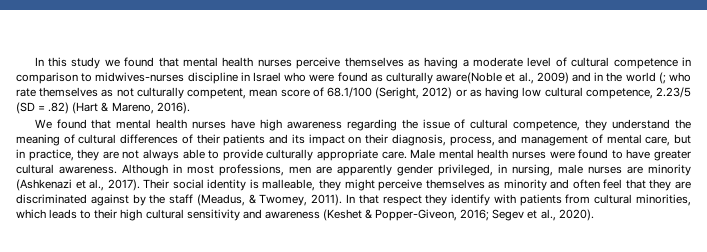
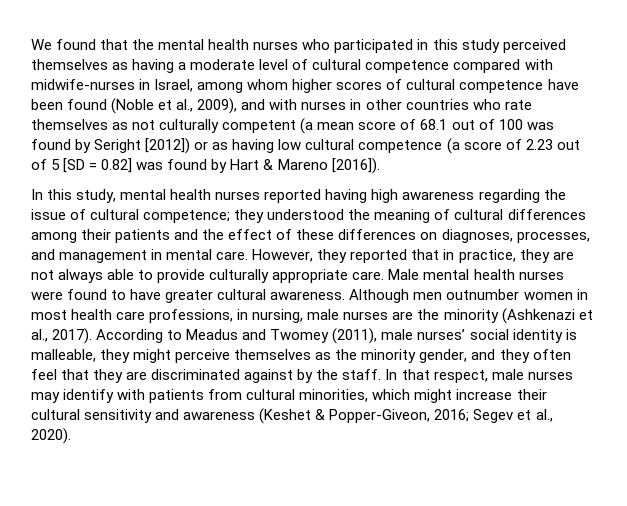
[34,57,341,69] In this study we found that mental health nurses perceive -> [31,39,566,53] We found that the mental health nurses who participated in this study perceived
[682,57,691,66] [16,72,666,84] in comparison to midwives-nurses discipline in Israel who were found as culturally aware(Noble et al., 2009) and in the world (; -> [453,59,553,73] [31,79,579,93] [31,98,469,114] compared with midwife-nurses in Israel, among whom higher scores of cultural competence have been found (Noble et al., 2009), and with nurses in other countries
[187,88,247,99] competent, -> [222,118,314,134] competent (a
[327,87,453,99] 68.1/100 (Seright, 2012) -> [420,119,554,130] [31,138,191,154] 68.1 out of 100 was found by Seright [2012])
[585,87,691,99] [16,102,190,114] [34,119,256,129] competence, 2.23/5 (SD = .82) (Hart & Mareno, 2016). // We found that mental health nurses have -> [358,138,580,154] [31,158,380,174] [31,189,368,203] competence (a score of 2.23 out of 5 [SD = 0.82] was found by Hart & Mareno [2016]). // In this study, mental health nurses reported having
[513,119,671,131] competence, they understand -> [143,209,345,223] competence; they understood
[181,134,193,144] of -> [31,232,77,243] among
[291,134,691,146] its impact on their diagnosis, process, and management of mental care, but -> [202,229,590,243] [31,249,440,263] the effect of these differences on diagnoses, processes, and management in mental care. However, they reported that
[173,164,493,176] in most professions, men are apparently gender privileged, -> [413,289,588,300] [31,309,234,323] men outnumber women in most health care professions,
(643, 170) none -> [417,309,440,320] the
[143,179,170,189] Their -> [96,328,466,344] According to Meadus and Twomey (2011), male nurses’
[503,179,570,191] minority and -> [335,349,530,363] the minority gender, and they
[169,194,448,206] staff (Meadus, & Twomey, 2011). In that respect they -> [342,369,573,383] [31,392,60,403] staff. In that respect, male nurses may
[49,209,143,221] leads to their high -> [414,389,547,403] might increase their

